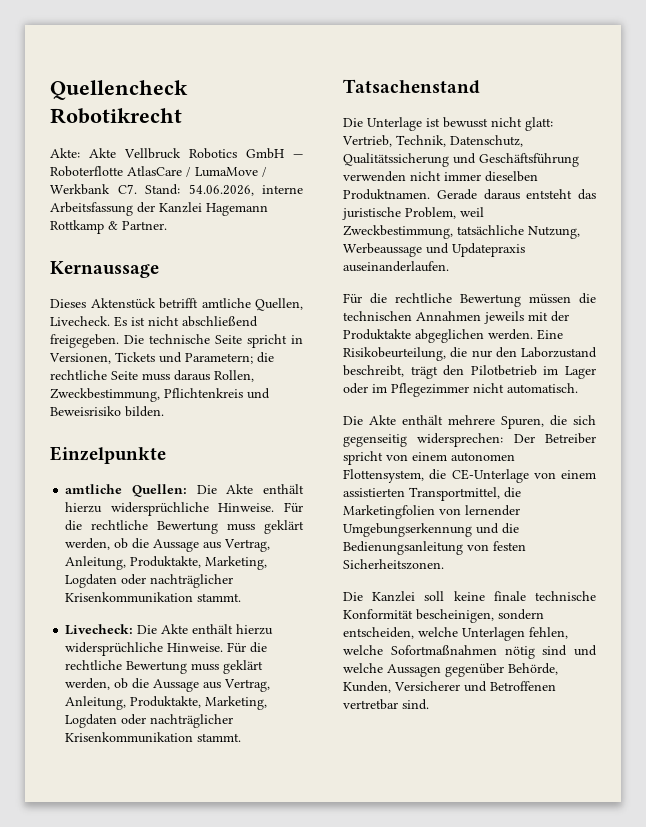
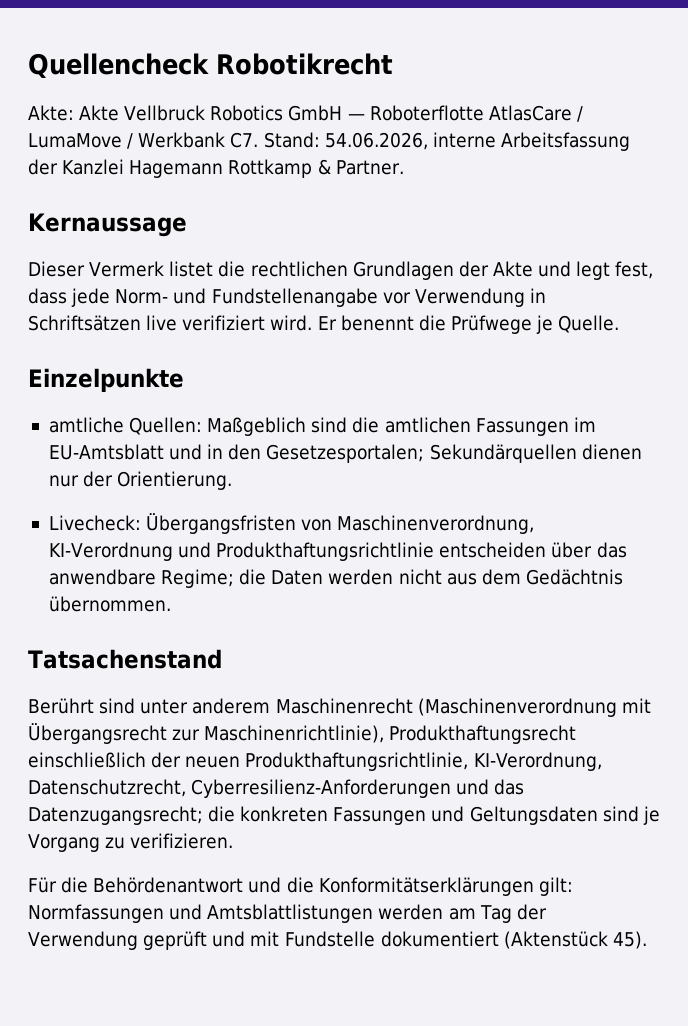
[50,298,303,311] [50,316,258,327] [50,334,303,348] [49,352,274,364] [50,370,254,382] [50,388,270,402] [50,406,164,417] [50,446,166,464] [65,484,304,497] [65,502,303,516] [65,520,304,534] [65,538,271,552] [65,556,268,570] [65,574,234,588] [65,592,242,603] [65,624,274,635] [65,642,268,656] [65,660,264,674] [65,678,271,692] [65,696,268,710] [65,714,234,728] [65,732,242,743] [343,79,480,94] [343,117,553,131] [342,135,523,147] [343,153,579,167] [343,171,538,182] [343,189,596,200] [342,207,484,220] [343,225,580,239] [343,243,525,257] [343,261,449,272] [343,293,596,307] [343,311,569,324] [343,329,563,343] [343,347,597,361] [343,365,596,379] [343,383,578,397] [343,415,596,429] [343,433,596,447] [343,451,515,465] [343,469,596,483] [343,487,521,501] [343,505,520,519] [343,523,519,537] [343,541,526,555] [343,559,444,570] [343,591,596,602] [343,609,544,623] [343,627,568,641] [343,645,597,659] [343,663,558,677] [343,681,556,693] [343,699,429,710] Dieses Aktenstück betrifft amtliche Quellen, Livecheck. Es ist nicht abschließend freigegeben. Die technische Seite spricht in Versionen, Tickets und Parametern; die rechtliche Seite muss daraus Rollen, Zweckbestimmung, Pflichtenkreis und Beweisrisiko bilden. // Einzelpunkte // amtliche Quellen: Die Akte enthält hierzu widersprüchliche Hinweise. Für die rechtliche Bewertung muss geklärt werden, ob die Aussage aus Vertrag, Anleitung, Produktakte, Marketing, Logdaten oder nachträglicher Krisenkommunikation stammt. // Livecheck: Die Akte enthält hierzu widersprüchliche Hinweise. Für die rechtliche Bewertung muss geklärt werden, ob die Aussage aus Vertrag, Anleitung, Produktakte, Marketing, Logdaten oder nachträglicher Krisenkommunikation stammt. // Tatsachenstand // Die Unterlage ist bewusst nicht glatt: Vertrieb, Technik, Datenschutz, Qualitätssicherung und Geschäftsführung verwenden nicht immer dieselben Produktnamen. Gerade daraus entsteht das juristische Problem, weil Zweckbestimmung, tatsächliche Nutzung, Werbeaussage und Updatepraxis auseinanderlaufen. // Für die rechtliche Bewertung müssen die technischen Annahmen jeweils mit der Produktakte abgeglichen werden. Eine Risikobeurteilung, die nur den Laborzustand beschreibt, trägt den Pilotbetrieb im Lager oder im Pflegezimmer nicht automatisch. // Die Akte enthält mehrere Spuren, die sich gegenseitig widersprechen: Der Betreiber spricht von einem autonomen Flottensystem, die CE-Unterlage von einem assistierten Transportmittel, die Marketingfolien von lernender Umgebungserkennung und die Bedienungsanleitung von festen Sicherheitszonen. // Die Kanzlei soll keine finale technische Konformität bescheinigen, sondern entscheiden, welche Unterlagen fehlen, welche Sofortmaßnahmen nötig sind und welche Aussagen gegenüber Behörde, Kunden, Versicherer und Betroffenen vertretbar sind. -> [28,261,654,280] [28,288,546,307] [28,315,620,334] [28,368,184,392] [48,417,596,436] [48,444,642,463] [48,471,233,490] [48,513,535,534] [48,542,627,561] [48,569,623,588] [48,596,171,612] [28,649,222,669] [28,698,651,717] [28,723,577,744] [28,752,603,771] [28,779,525,798] [28,806,660,825] [28,833,234,852] [28,877,573,896] [28,904,547,923] [28,931,647,950] Dieser Vermerk listet die rechtlichen Grundlagen der Akte und legt fest, dass jede Norm- und Fundstellenangabe vor Verwendung in Schriftsätzen live verifiziert wird. Er benennt die Prüfwege je Quelle. // Einzelpunkte // amtliche Quellen: Maßgeblich sind die amtlichen Fassungen im EU-Amtsblatt und in den Gesetzesportalen; Sekundärquellen dienen nur der Orientierung. // Livecheck: Übergangsfristen von Maschinenverordnung, KI-Verordnung und Produkthaftungsrichtlinie entscheiden über das anwendbare Regime; die Daten werden nicht aus dem Gedächtnis übernommen. // Tatsachenstand // Berührt sind unter anderem Maschinenrecht (Maschinenverordnung mit Übergangsrecht zur Maschinenrichtlinie), Produkthaftungsrecht einschließlich der neuen Produkthaftungsrichtlinie, KI-Verordnung, Datenschutzrecht, Cyberresilienz-Anforderungen und das Datenzugangsrecht; die konkreten Fassungen und Geltungsdaten sind je Vorgang zu verifizieren. // Für die Behördenantwort und die Konformitätserklärungen gilt: Normfassungen und Amtsblattlistungen werden am Tag der Verwendung geprüft und mit Fundstelle dokumentiert (Aktenstück 45).

